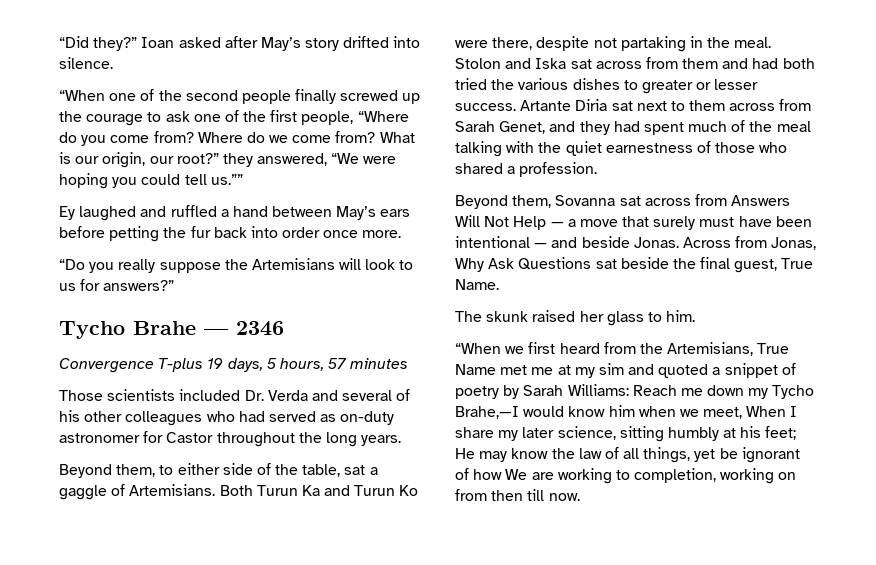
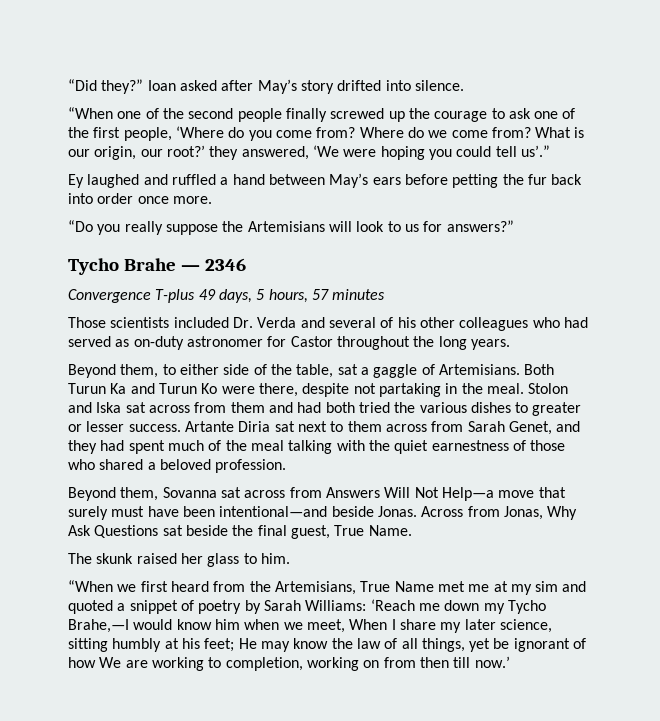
[357,111,409,122] “Where -> [175,126,224,138] ‘Where
[176,153,219,164] root?” -> [166,145,205,157] root?’
[331,153,360,164] “We -> [312,145,339,157] ‘We
[210,174,243,185] us.”” -> [520,145,550,157] us’.”
[207,358,224,369] 19 -> [198,289,216,300] 49
(516, 170) none -> [159,459,211,470] beloved
[513,216,576,230] Help — a -> [441,487,494,501] Help—a
[455,236,578,248] intentional — and -> [219,506,328,517] intentional—and
[632,385,677,396] Reach -> [370,599,415,611] ‘Reach
[548,493,580,501] now. -> [474,656,510,668] now.’

